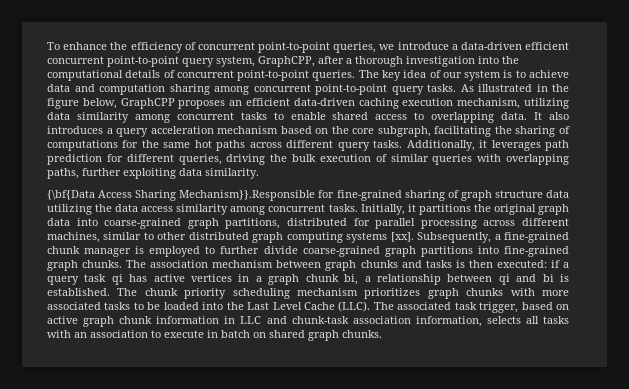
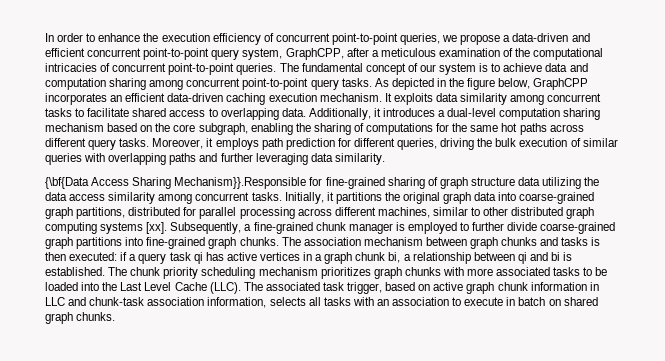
[47,42,60,50] To -> [45,33,96,42] In order to
(128, 46) none -> [161,33,210,42] execution
[397,42,449,50] introduce -> [460,34,501,45] propose
(522, 46) none -> [571,33,590,42] and
[355,56,499,67] thorough investigation into -> [380,48,514,57] meticulous examination of
[125,70,161,78] details -> [45,63,97,72] intricacies
[381,70,427,81] key idea -> [301,63,406,75] fundamental concept
[478,84,532,92] illustrated -> [391,78,434,90] depicted
[178,100,226,109] proposes -> [45,93,107,105] incorporates
[457,98,570,109] mechanism, utilizing -> [319,93,433,105] mechanism. It exploits
[290,112,326,120] enable -> [87,108,130,117] facilitate
[534,112,569,120] [47,126,214,137] It also introduces a query acceleration -> [308,108,601,120] Additionally, it introduces a dual-level computation sharing
[434,126,492,137] facilitating -> [250,123,293,135] enabling
[406,140,541,151] Additionally, it leverages -> [152,138,259,150] Moreover, it employs
[47,168,176,179] paths, further exploiting -> [169,153,308,165] paths and further leveraging

